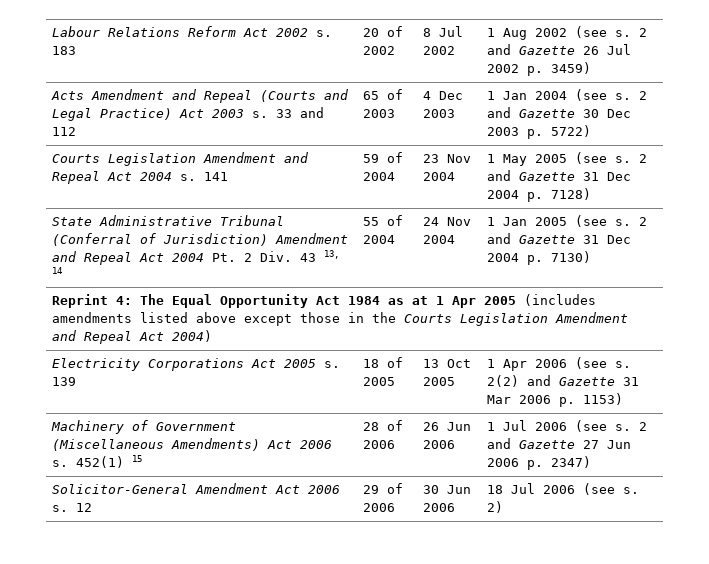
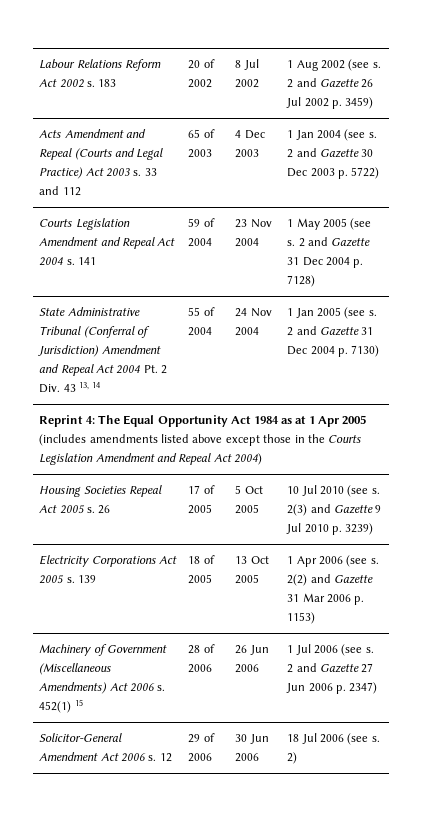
(213, 336) none -> [39,485,163,497] [39,505,111,514] [188,485,215,494] [188,504,213,514] [235,485,263,494] [235,504,260,514] [287,485,380,497] [287,504,382,516] [286,523,374,535] // Housing Societies Repeal Act 2005 s. 26 | 17 of 2005 | 5 Oct 2005 | 10 Jul 2010 (see s. 2(3) and Gazette 9 Jul 2010 p. 3239)

